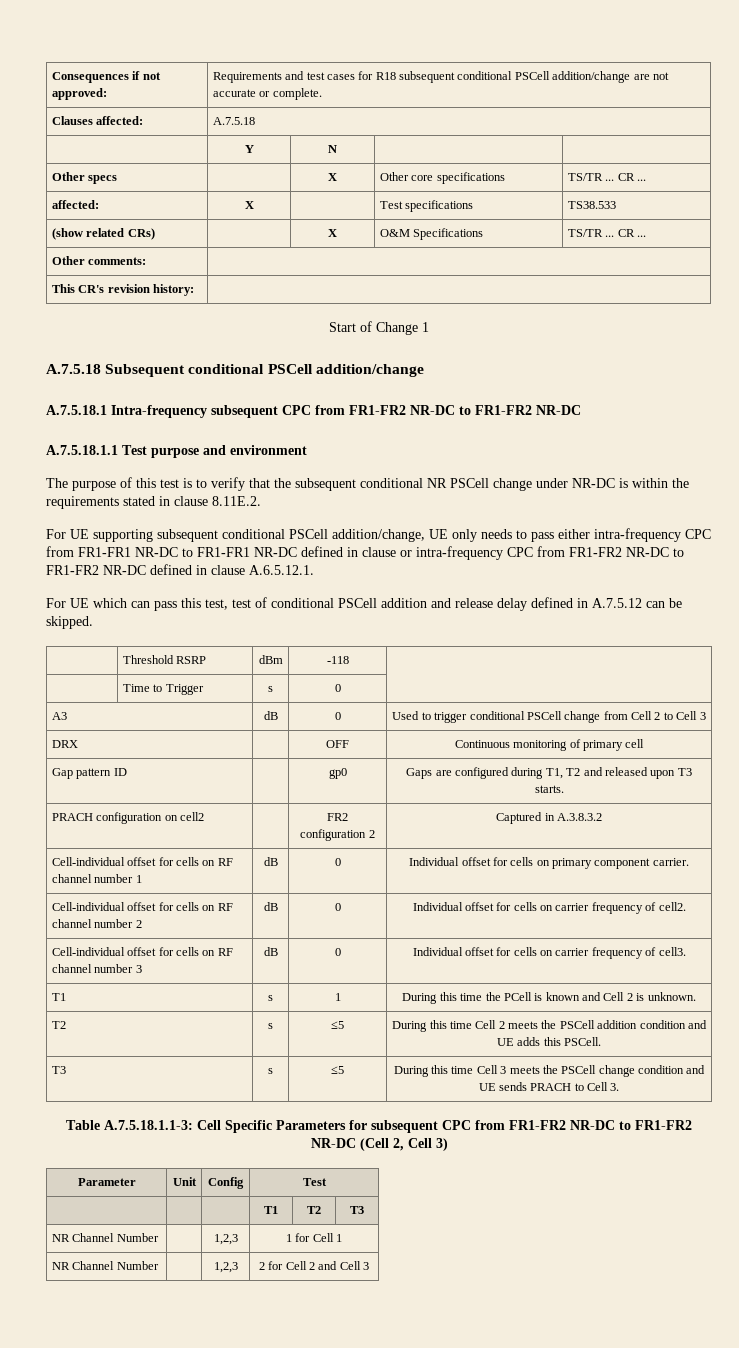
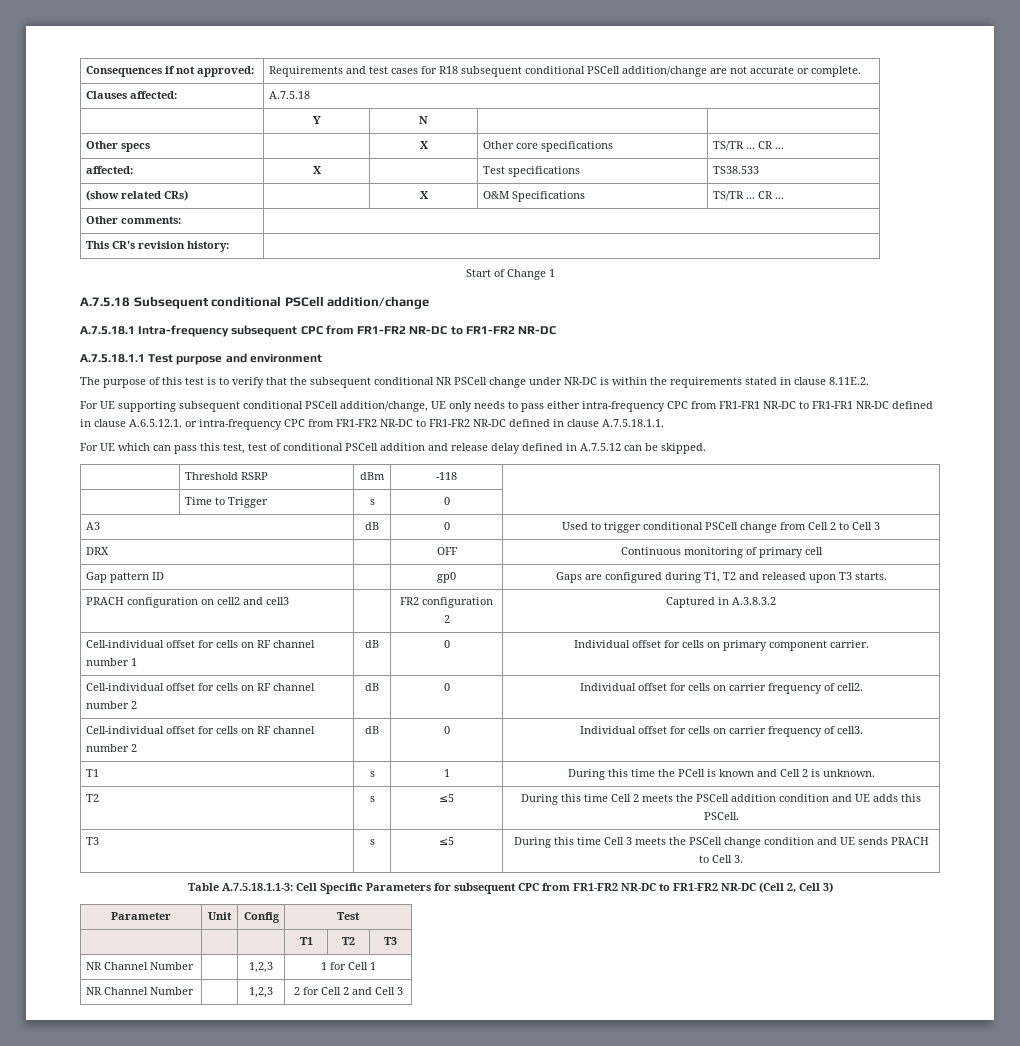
(396, 552) none -> [129,419,182,427] A.6.5.12.1.
[249,565,314,575] A.6.5.12.1. -> [602,419,664,427] A.7.5.18.1.1.
(204, 816) none -> [242,597,289,605] and cell3
[135,965,142,973] 3 -> [130,744,137,752] 2

